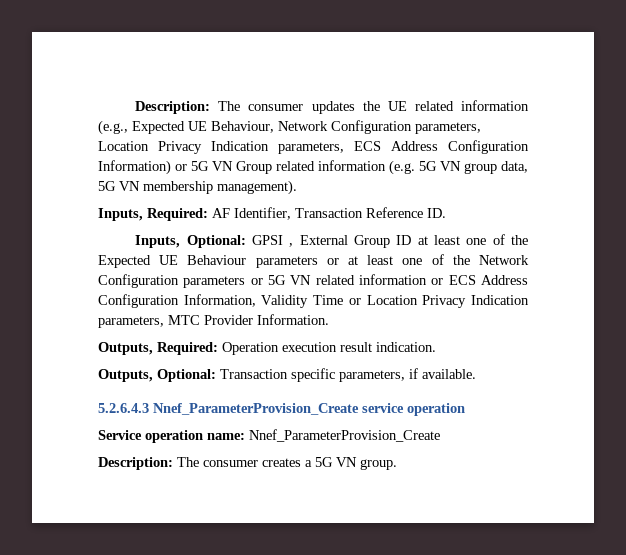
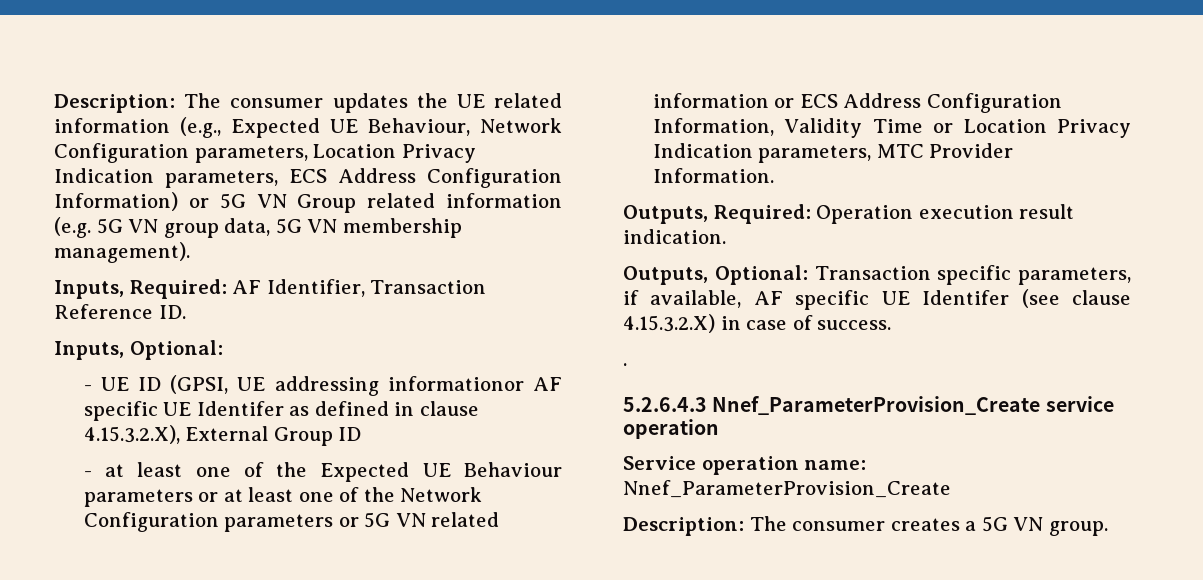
[251,235,294,247] GPSI , -> [83,375,562,396] [83,401,479,421] [83,425,180,444] // - UE ID (GPSI, UE addressing informationor AF specific UE Identifer as defined in clause 4.15.3.2.X),
(412, 240) none -> [83,471,92,477] // -
[422,369,476,379] available. -> [650,289,1131,310] [623,314,892,333] [623,363,627,366] available, AF specific UE Identifer (see clause 4.15.3.2.X) in case of success. // .

